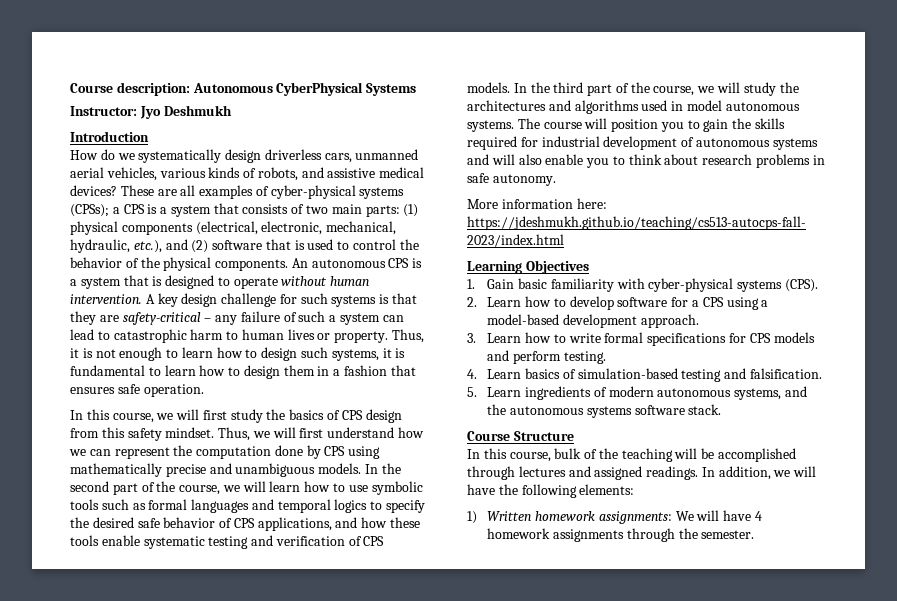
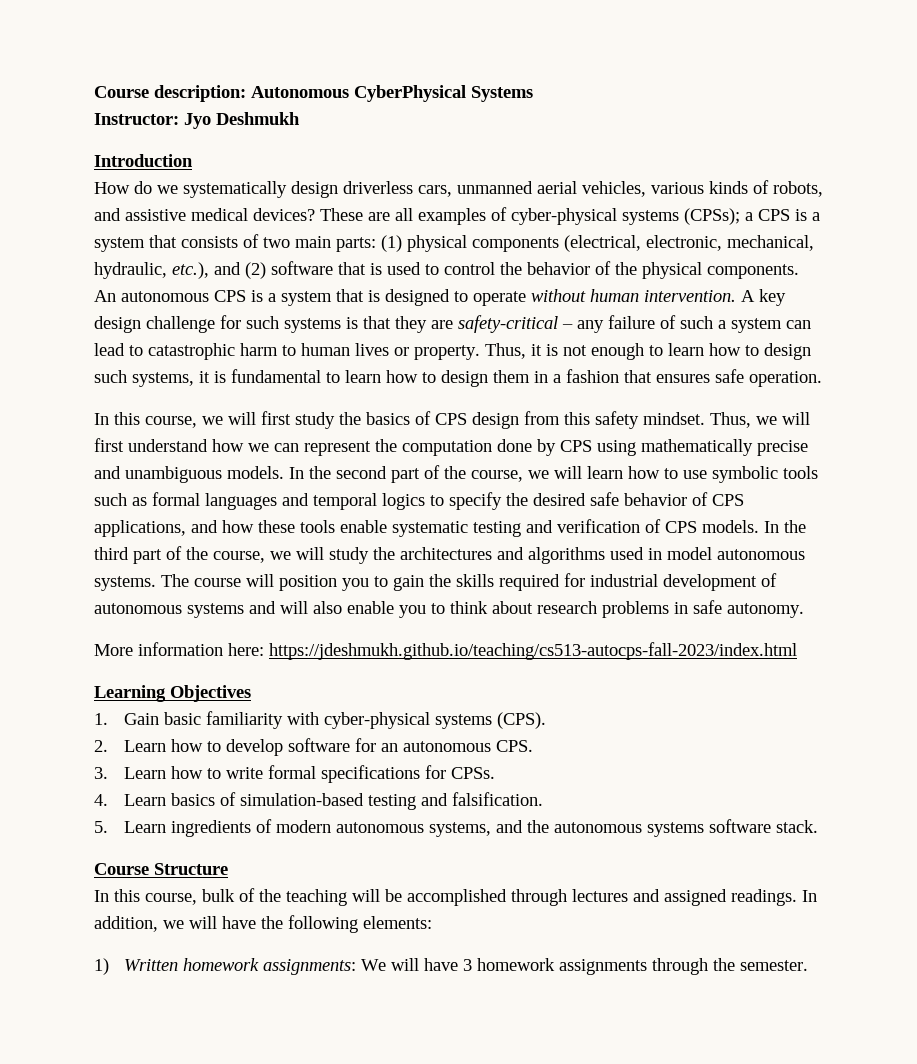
[691,297,769,310] [487,314,699,328] a CPS using a model-based development approach. -> [381,740,534,752] an autonomous CPS.
[749,332,815,343] [487,350,606,364] CPS models and perform testing. -> [451,767,496,779] CPSs.
[754,511,762,521] 4 -> [463,959,473,971] 3

